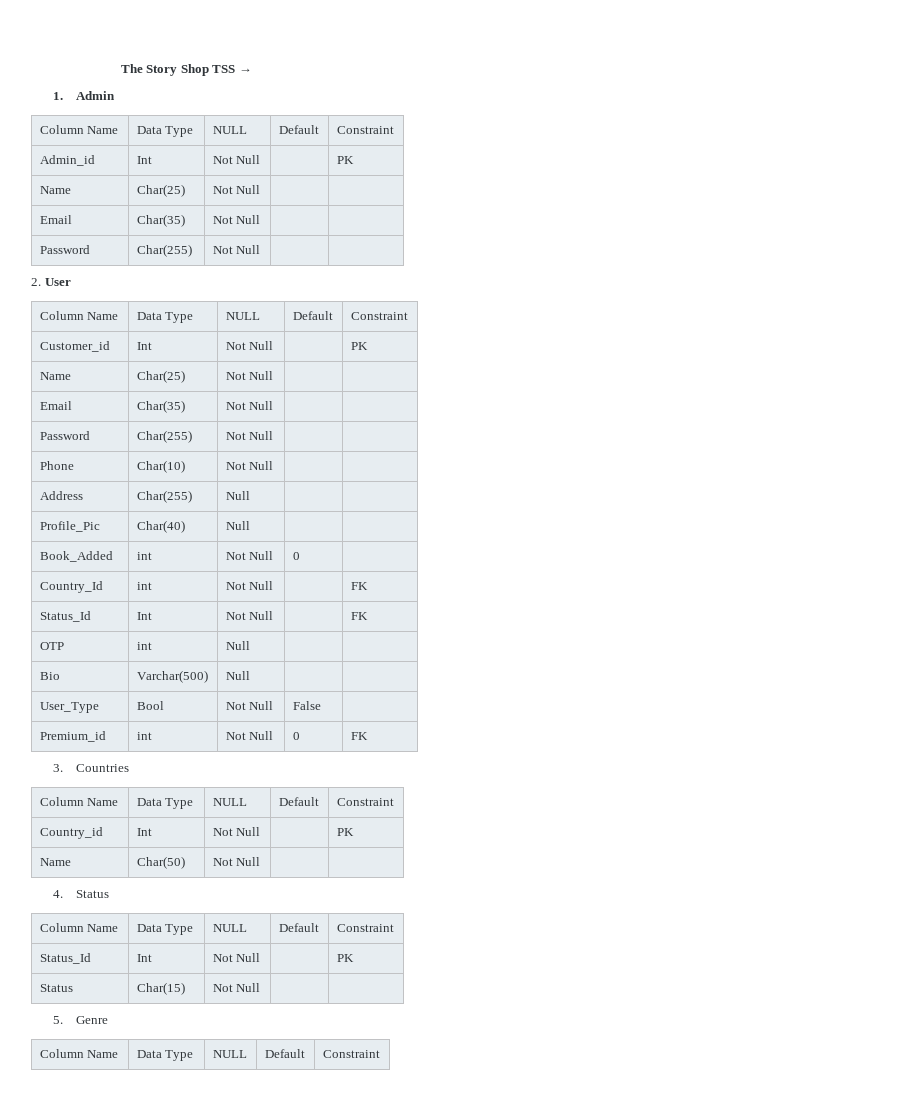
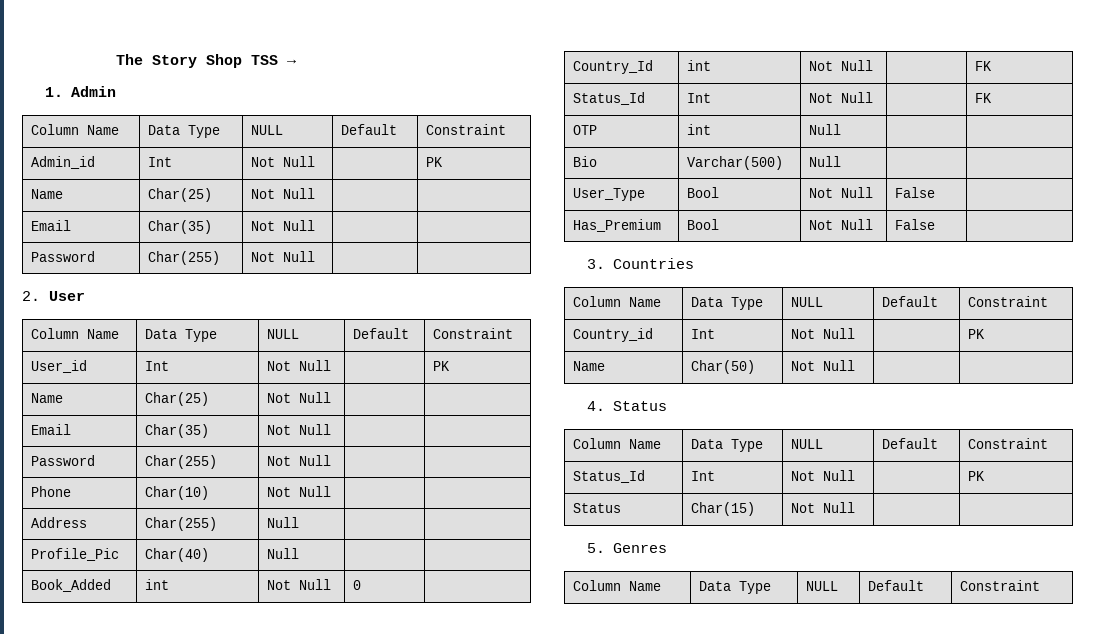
[39,341,110,352] Customer_id -> [31,360,88,373] User_id
[39,731,106,742] [136,732,152,740] [225,731,274,740] [292,732,300,740] [350,732,368,740] Premium_id | int | Not Null | 0 | FK -> [573,219,662,232] [687,219,720,230] [809,219,874,230] [895,219,936,230] Has_Premium | Bool | Not Null | False |
[75,1016,108,1024] Genre -> [612,543,667,553] Genres

